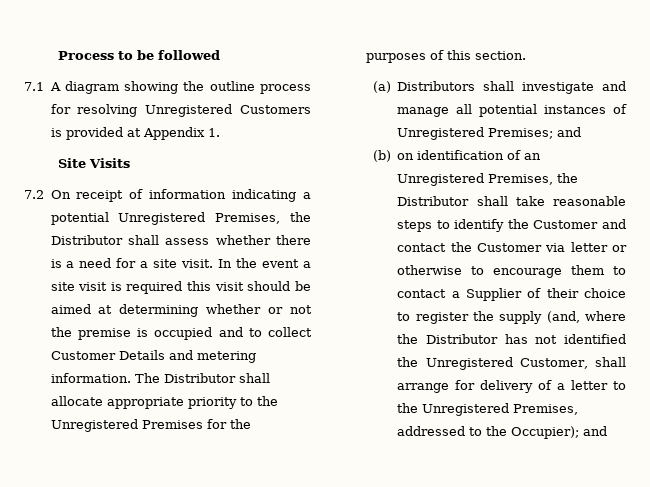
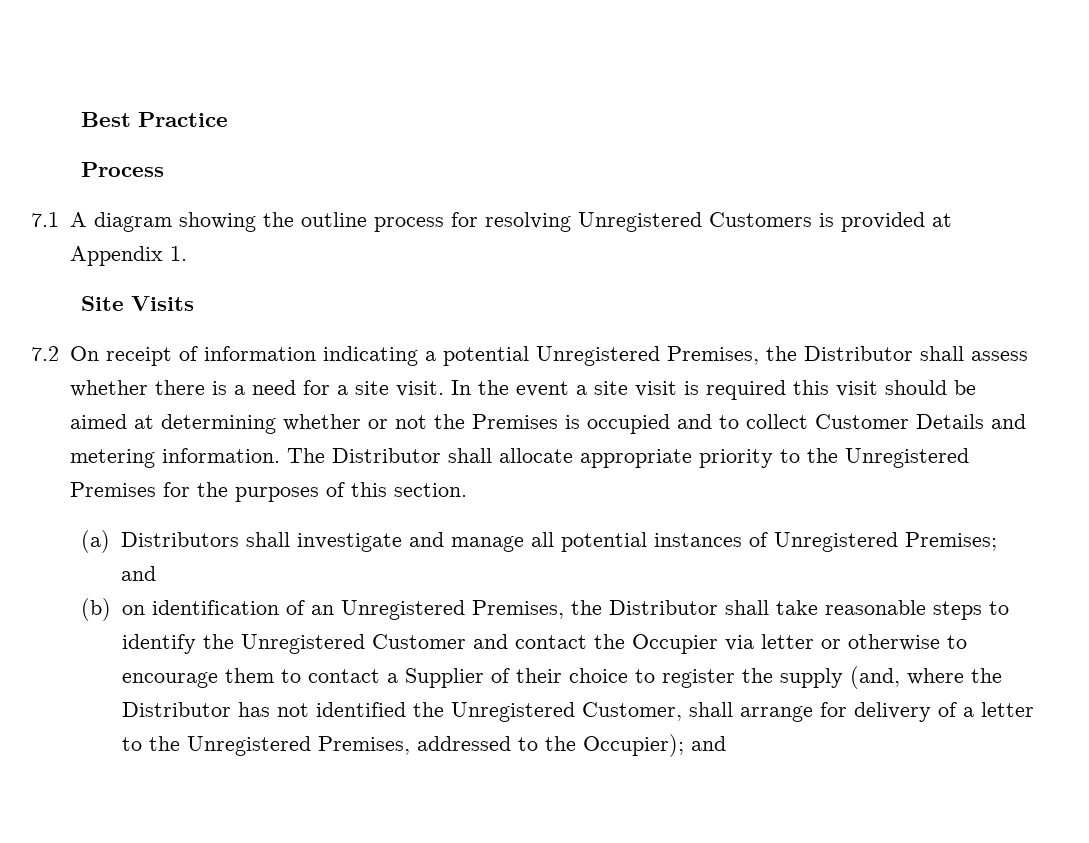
(57, 55) none -> [80,112,228,127] Best Practice //
[117,50,220,60] to be followed -> (164, 169) none
[77,328,131,340] premise -> [471,414,558,429] Premises
(529, 224) none -> [240,634,365,654] Unregistered
[477,243,543,252] Customer -> [631,634,718,654] Occupier

